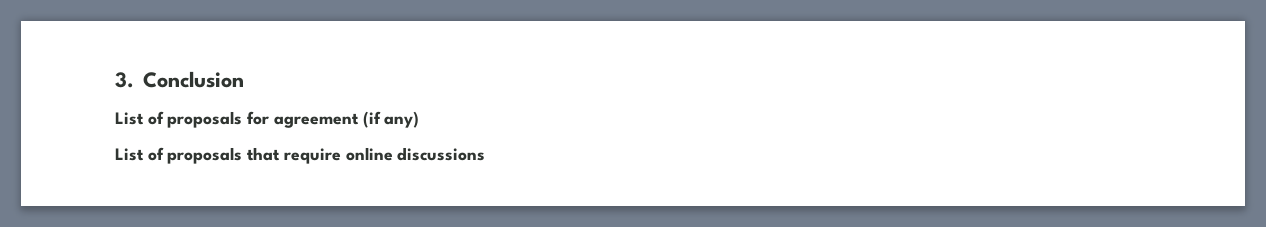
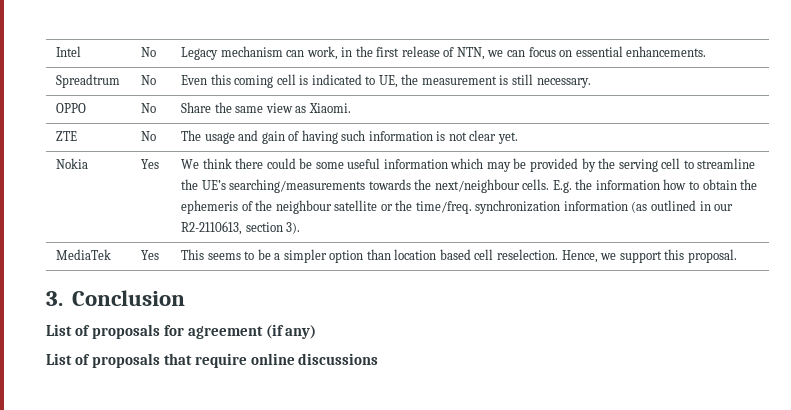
(115, 80) none -> [56,46,82,57] [141,47,157,57] [181,46,707,60] [56,74,121,88] [141,75,157,85] [181,74,591,88] [56,103,87,113] [141,103,157,113] [181,102,351,113] [56,131,78,141] [141,131,157,141] [181,130,519,144] [56,158,89,169] [141,159,160,169] [181,158,756,172] [181,179,758,193] [181,200,734,214] [181,221,301,235] [56,249,112,260] [141,250,160,260] [181,249,737,263] Intel | No | Legacy mechanism can work, in the first release of NTN, we can focus on essential enhancements. // Spreadtrum | No | Even this coming cell is indicated to UE, the measurement is still necessary. // OPPO | No | Share the same view as Xiaomi. // ZTE | No | The usage and gain of having such information is not clear yet. // Nokia | Yes | We think there could be some useful information which may be provided by the serving cell to streamline the UE’s searching/measurements towards the next/neighbour cells. E.g. the information how to obtain the ephemeris of the neighbour satellite or the time/freq. synchronization information (as outlined in our R2-2110613, section 3). // MediaTek | Yes | This seems to be a simpler option than location based cell reselection. Hence, we support this proposal. //

